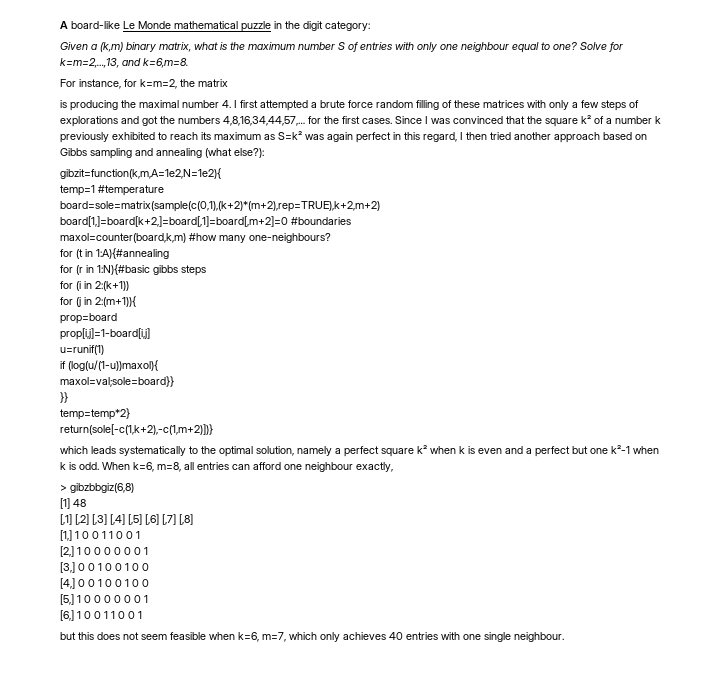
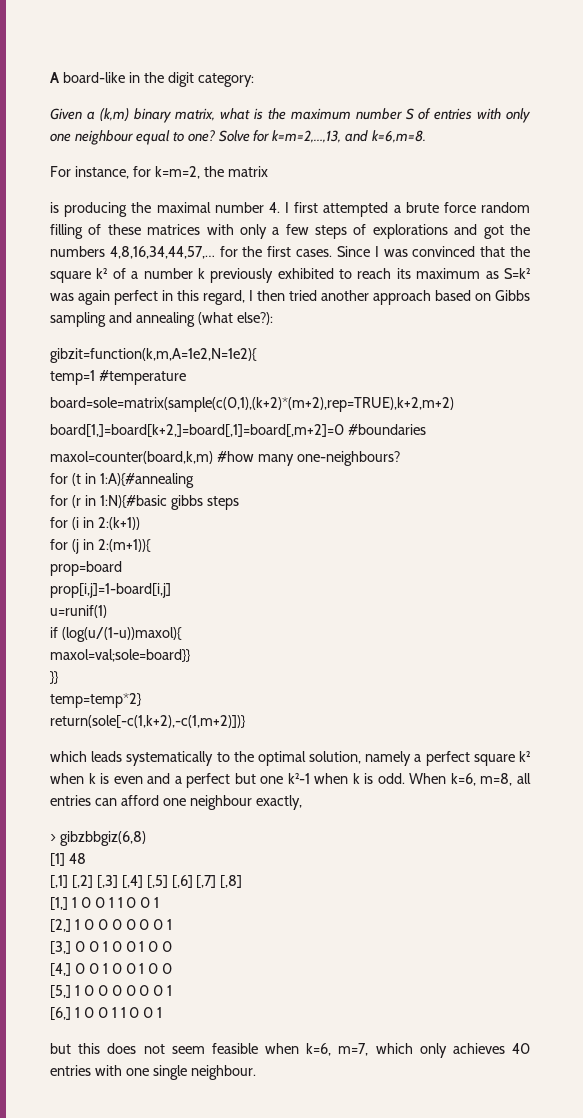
[123,21,271,32] Le Monde mathematical puzzle -> (125, 77) none

